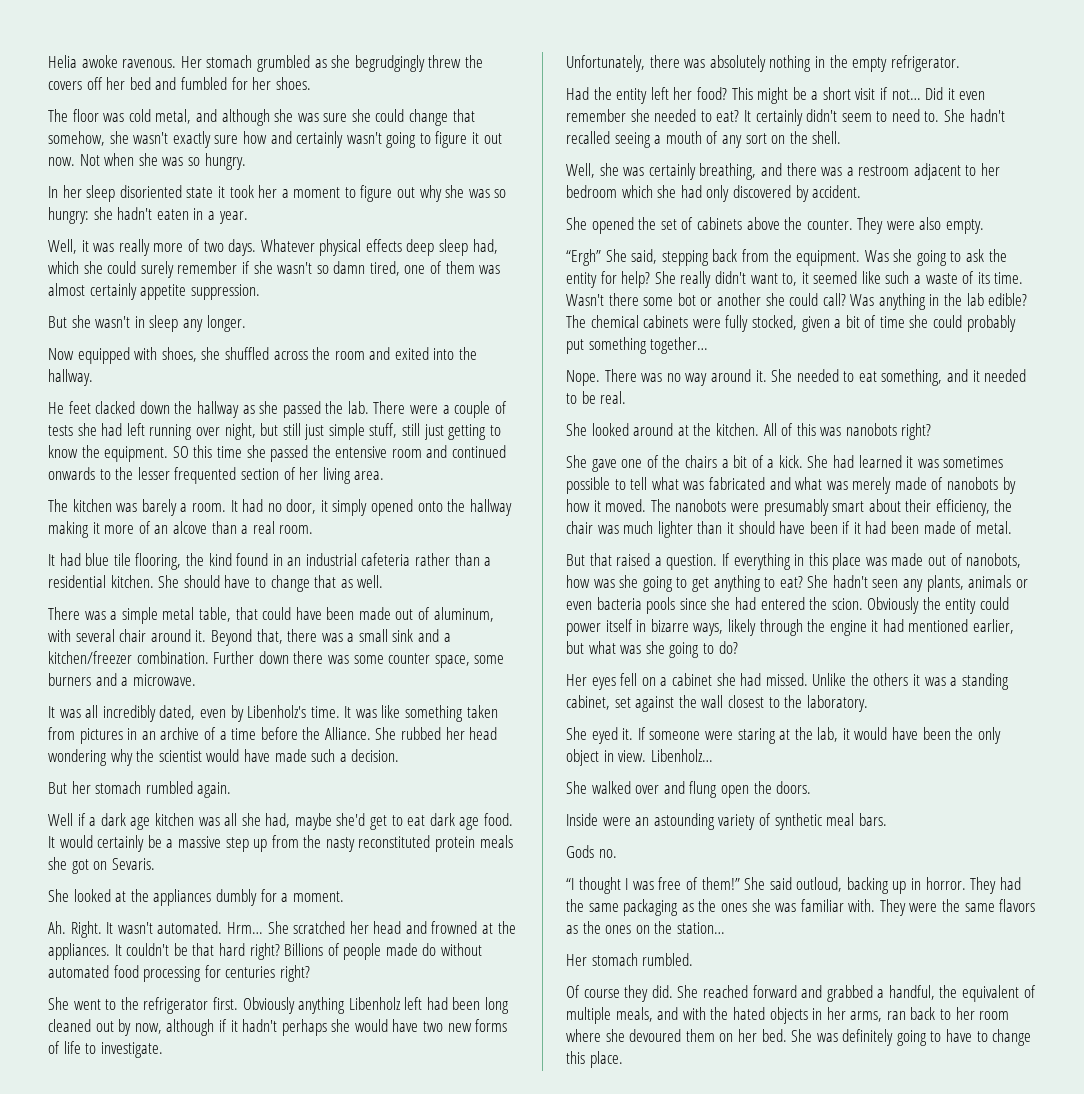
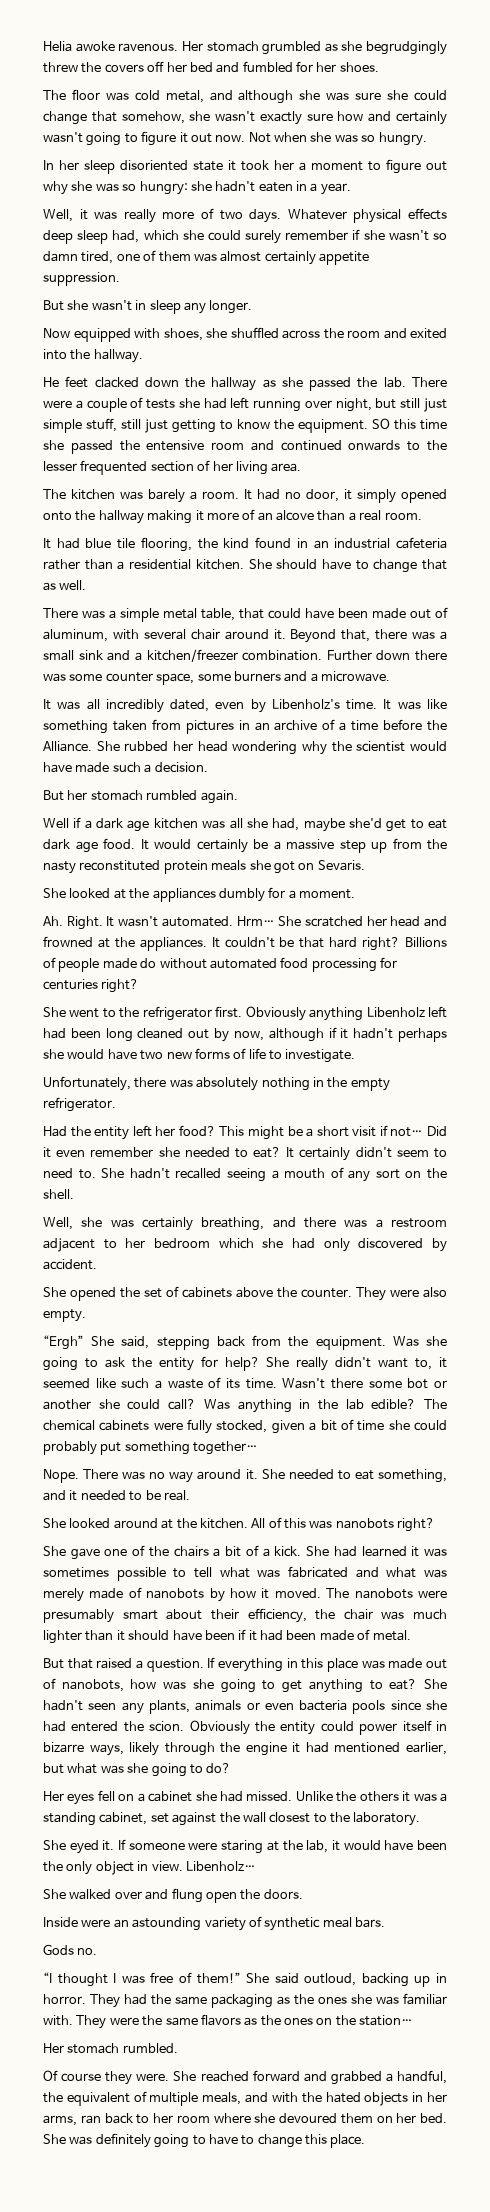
[651,985,673,998] did. -> [136,2073,170,2081] were.

